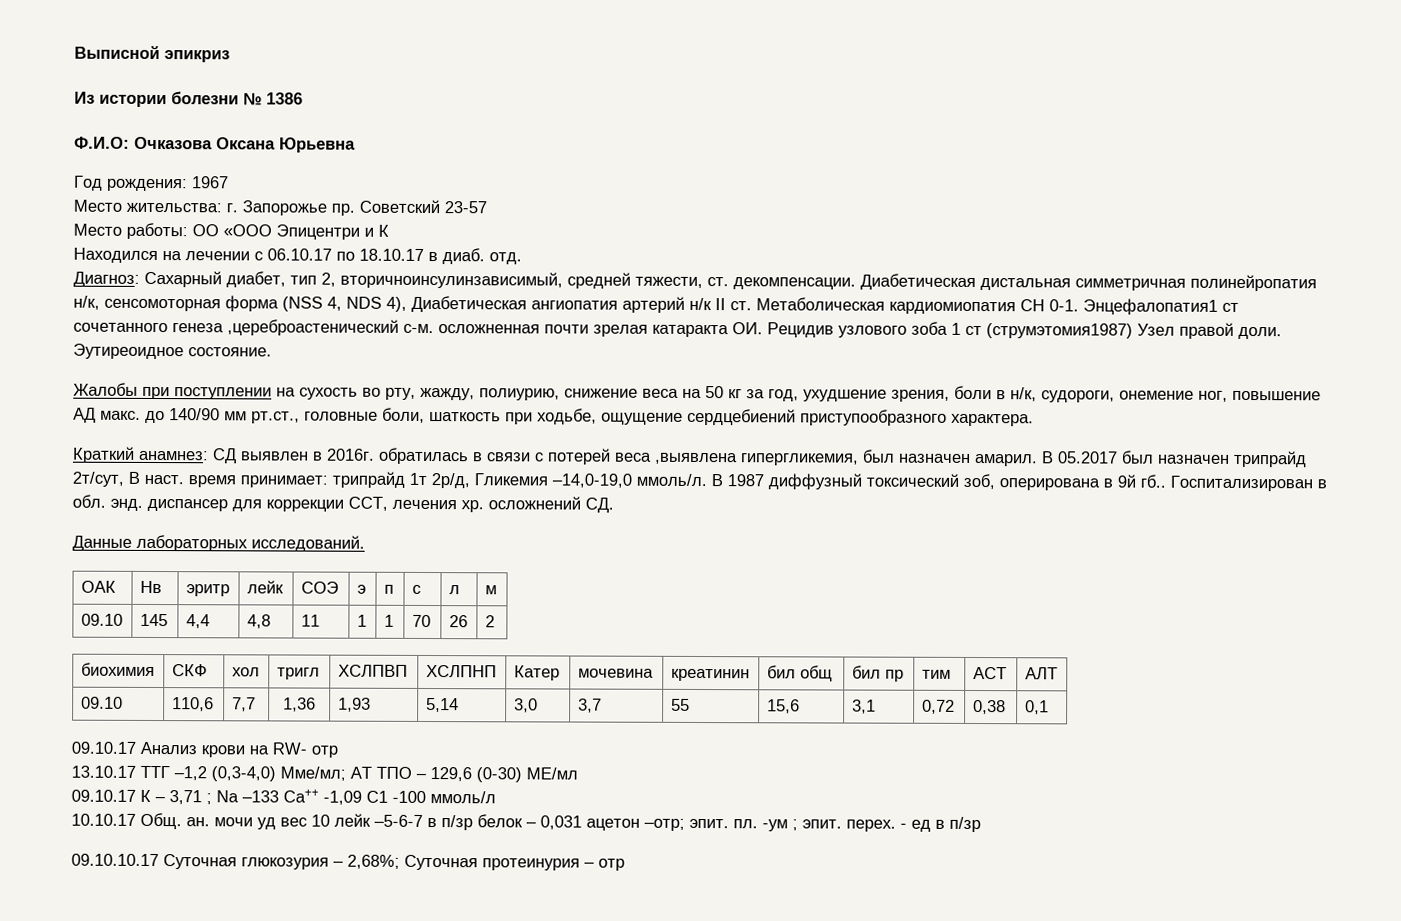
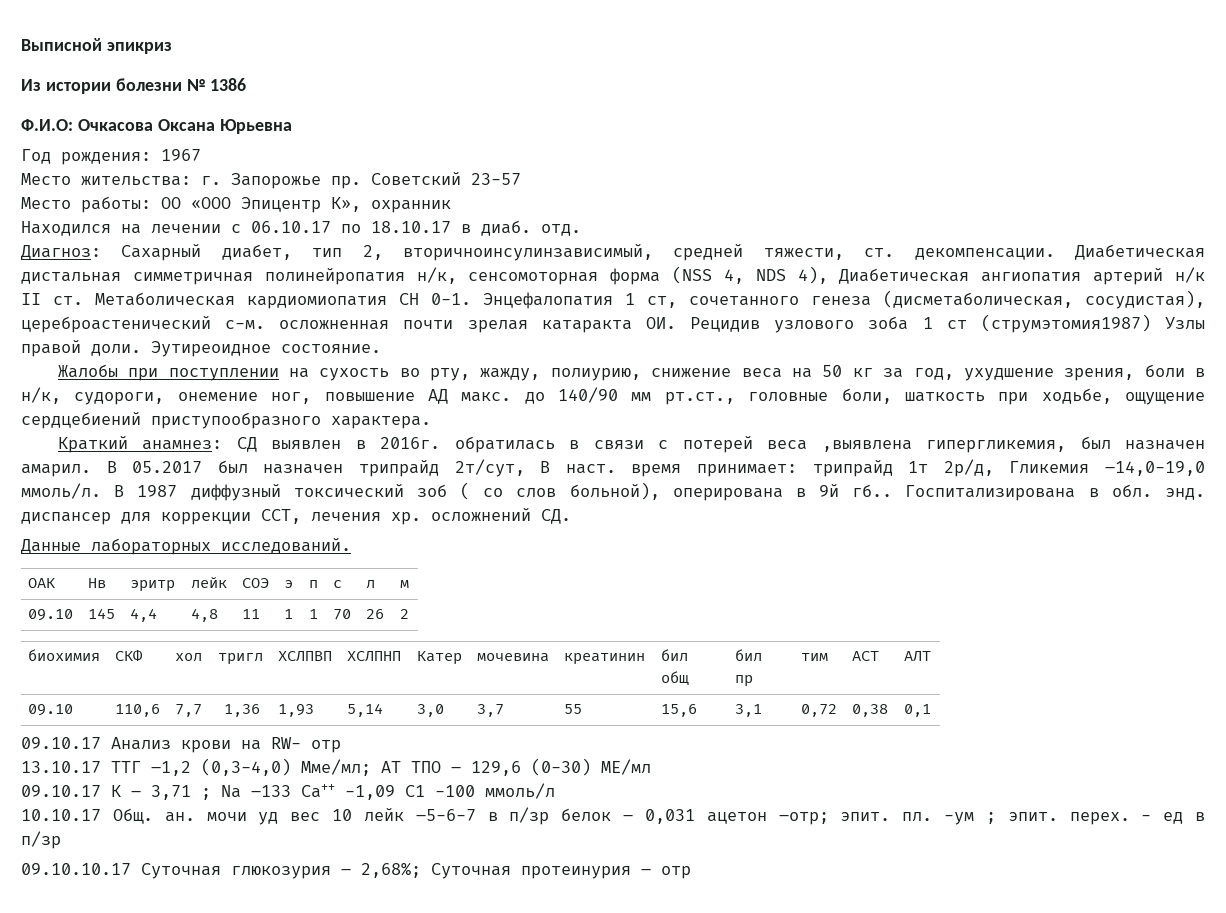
[134,136,213,150] Очказова -> [77,119,153,131] Очкасова
[276,224,389,240] Эпицентри и К -> [241,197,451,213] Эпицентр К», охранник
[1083,298,1239,315] [73,319,399,336] Энцефалопатия1 ст сочетанного генеза ,цереброастенический -> [483,290,1205,309] [21,316,211,333] Энцефалопатия 1 ст, сочетанного генеза (дисметаболическая, сосудистая), цереброастенический
[1137,323,1175,336] Узел -> [1165,317,1206,330] Узлы
[963,473,995,490] зоб, -> [416,482,660,500] зоб ( со слов больной),
[1170,475,1313,492] Госпитализирован -> [905,485,1076,501] Госпитализирована

